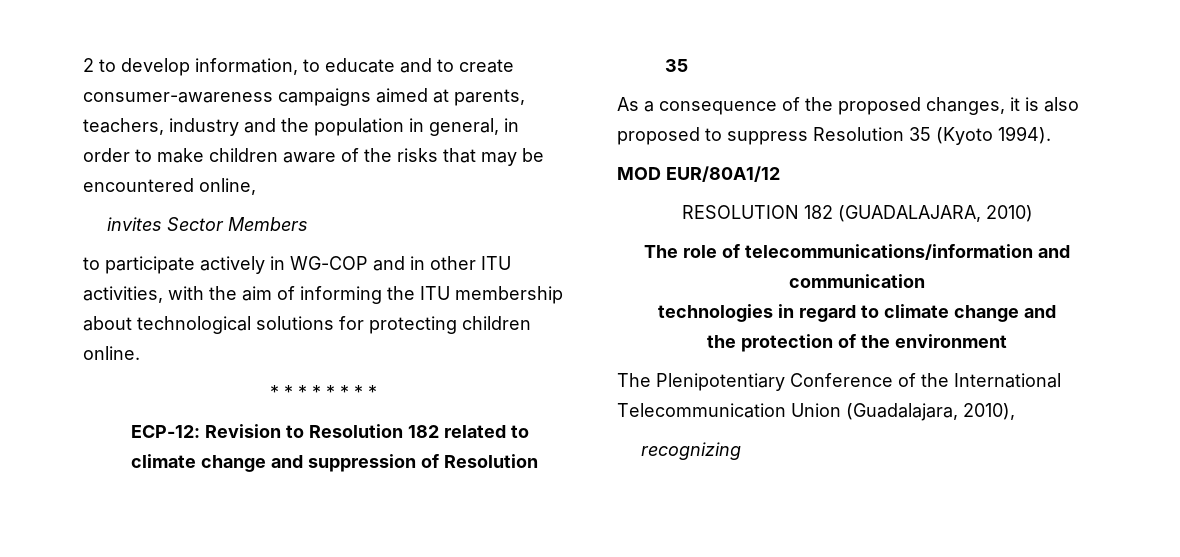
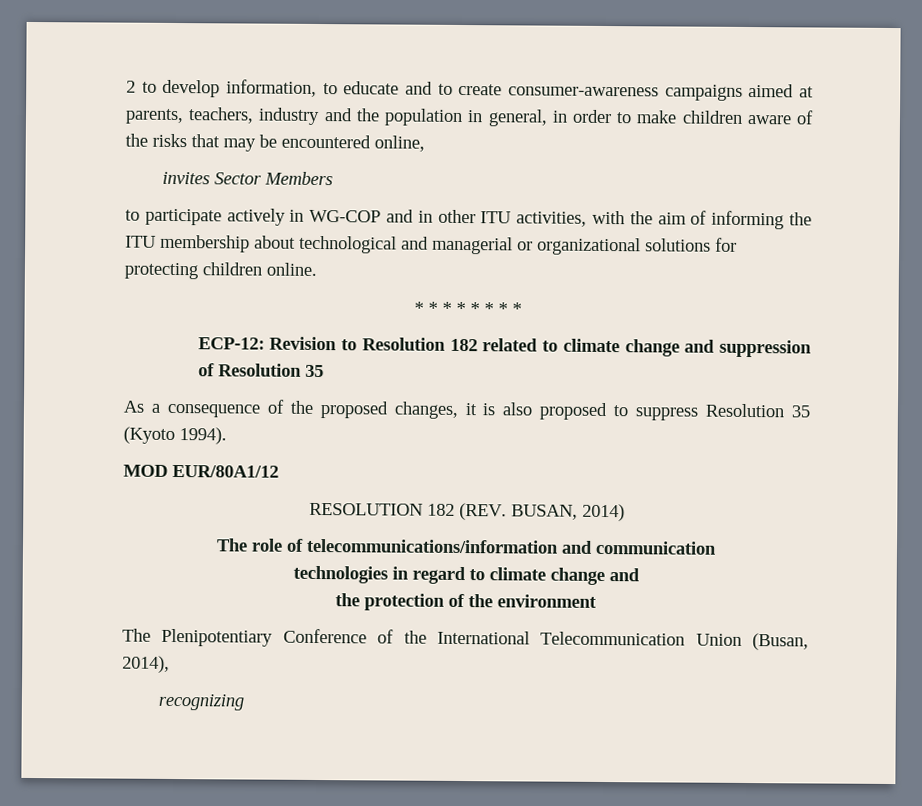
(251, 325) none -> [401,236,641,256] and managerial or organizational
[837,205,1033,222] (GUADALAJARA, 2010) -> [458,502,625,522] (REV. BUSAN, 2014)
[846,403,1015,421] (Guadalajara, 2010), -> [752,633,809,651] [122,655,170,673] (Busan, 2014),

